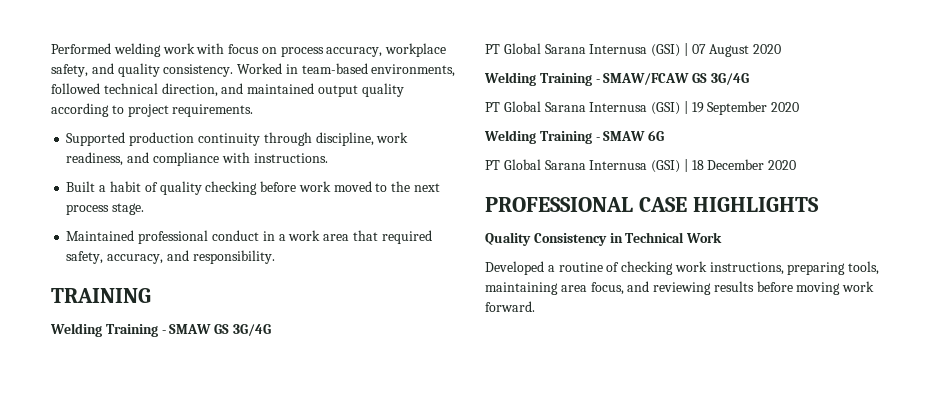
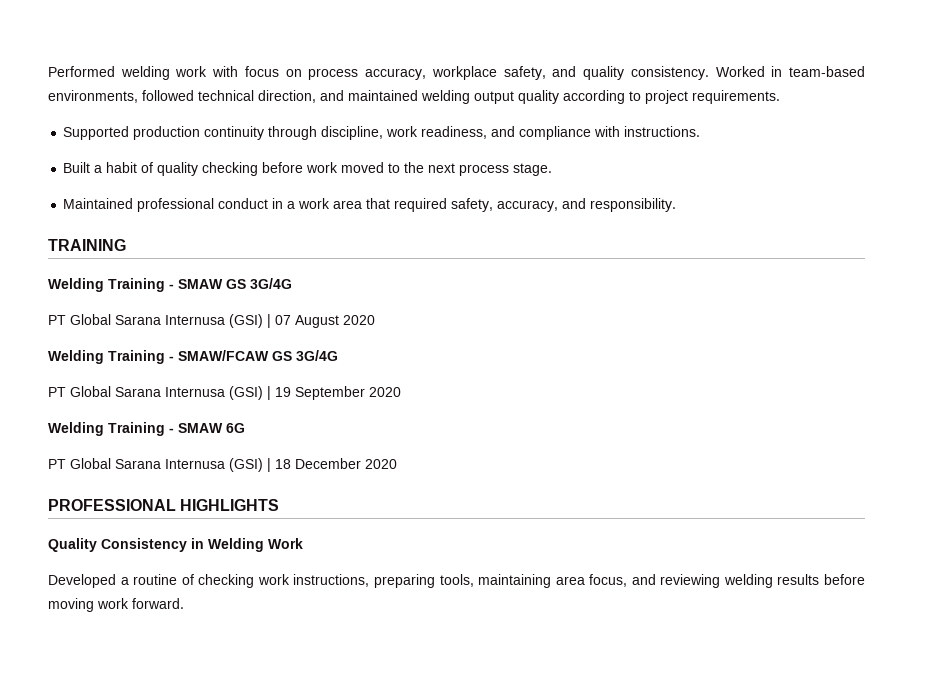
(315, 88) none -> [421,90,470,104] welding
[638,197,687,212] CASE -> (176, 505) none
[625,232,685,243] Technical -> [208,538,264,552] Welding
(712, 288) none -> [723,574,773,588] welding

